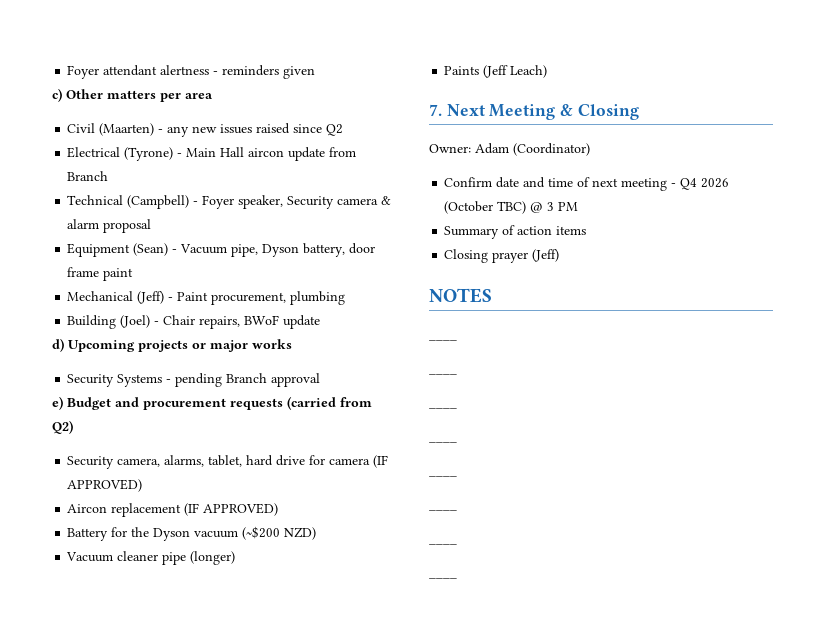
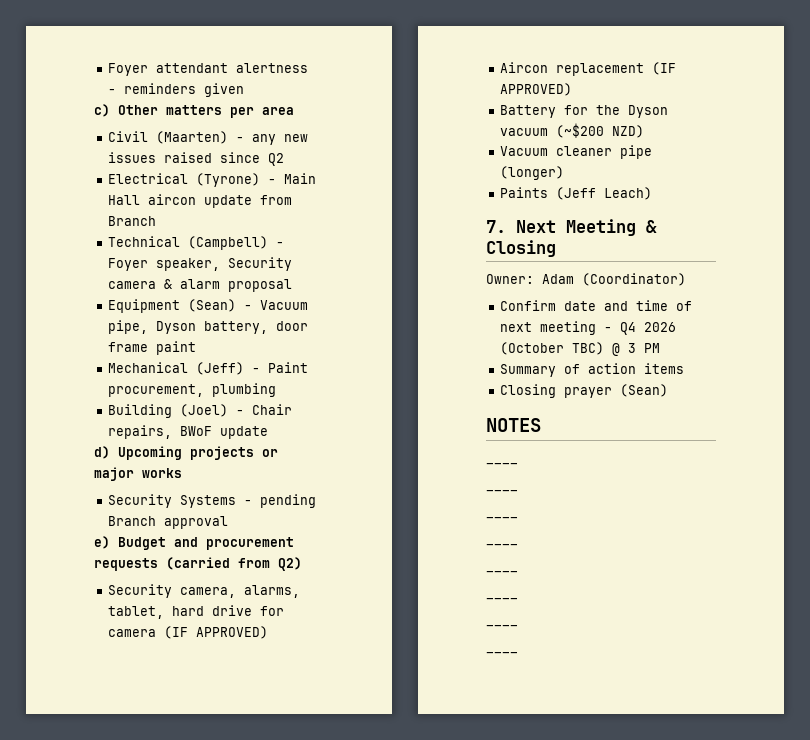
[532,249,560,262] (Jeff) -> [620,384,669,397] (Sean)

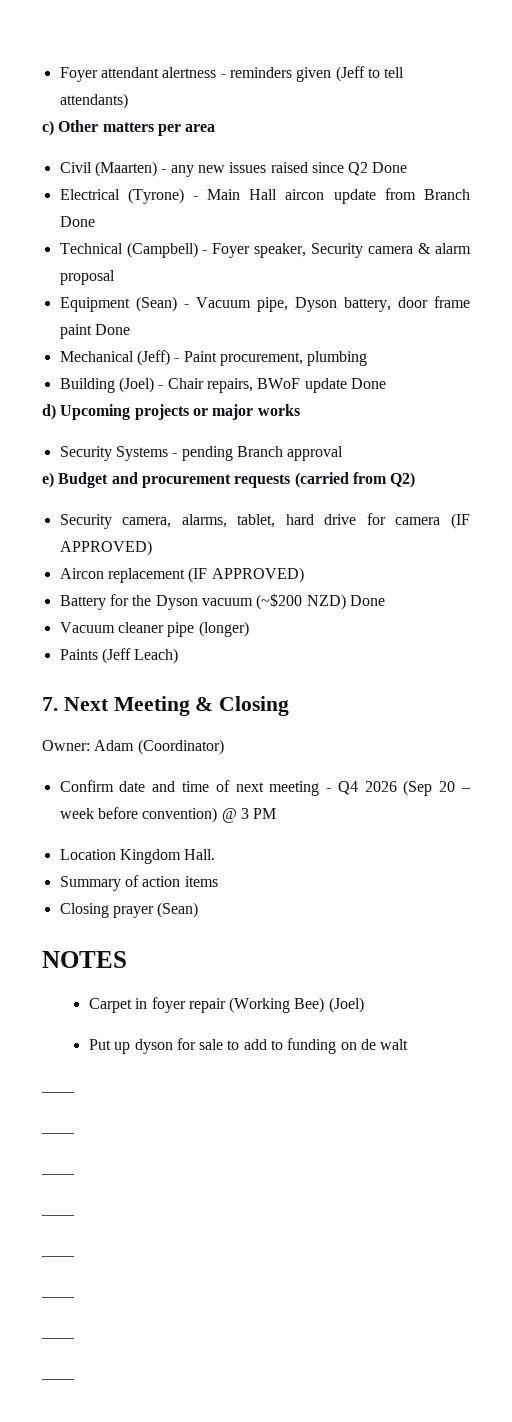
(245, 90) none -> [335,66,405,82] [59,93,128,109] (Jeff to tell attendants)
(285, 159) none -> [372,162,408,173] Done
(157, 221) none -> [59,216,95,227] Done
(197, 348) none -> [94,324,130,335] Done
(269, 432) none -> [350,378,386,389] Done
(645, 131) none -> [349,595,385,606] Done
[500,342,605,355] (October TBC) -> [403,780,471,796] [59,807,218,823] (Sep 20 – week before convention)
(661, 348) none -> [59,849,216,864] // Location Kingdom Hall.
(541, 425) none -> [88,997,364,1013] [88,1038,409,1054] // Carpet in foyer repair (Working Bee) (Joel) // Put up dyson for sale to add to funding on de walt

